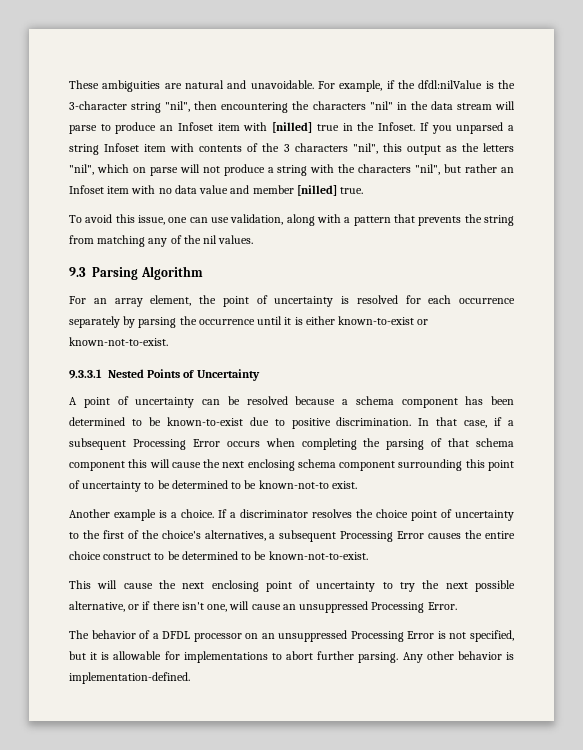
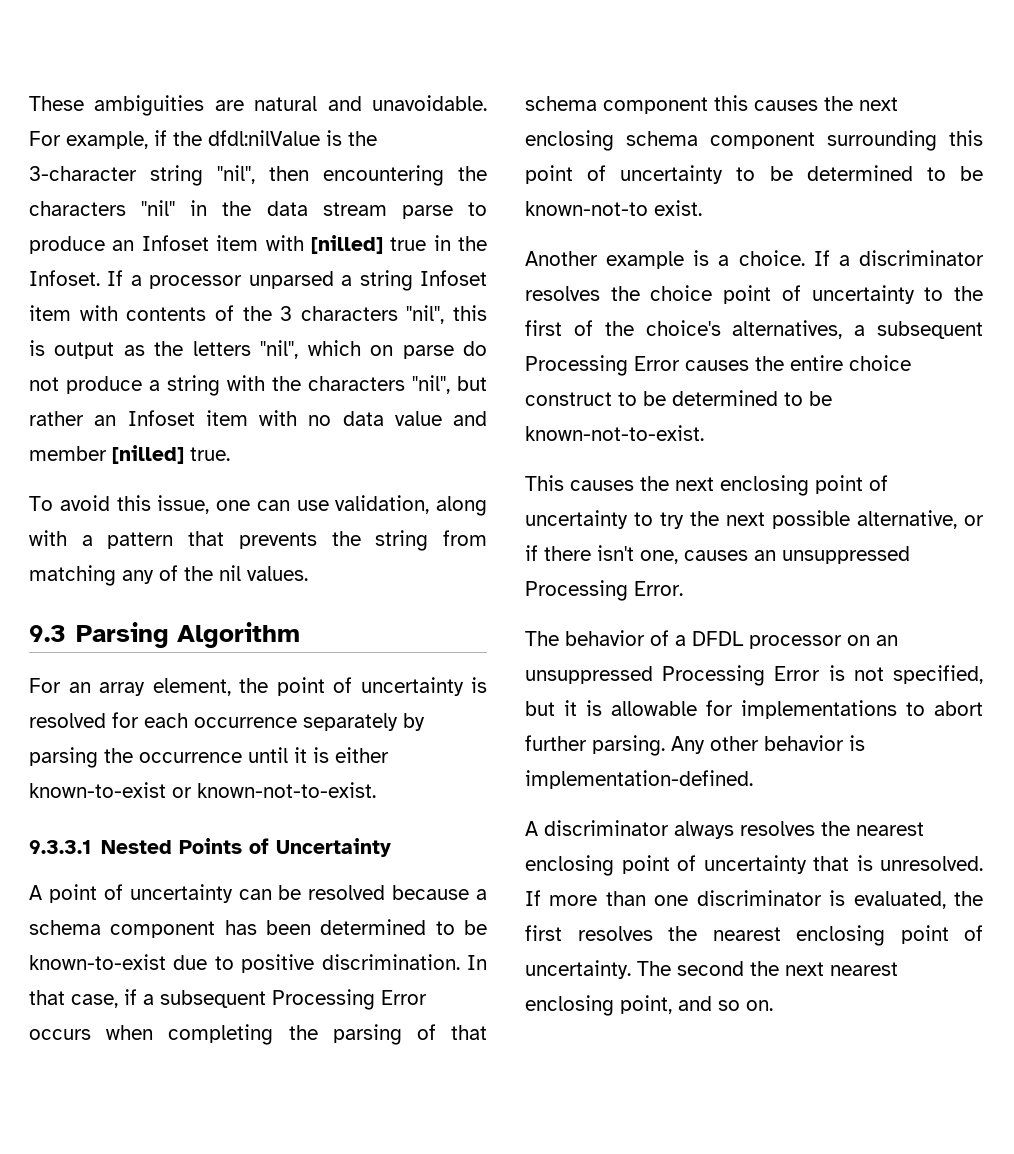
[494,101,515,110] will -> (387, 209) none
[431,125,452,134] you -> [130,275,243,289] a processor
(402, 147) none -> [29,340,45,356] is
[179,164,200,173] will -> [463,341,488,356] do
[149,459,201,468] will cause -> [754,100,818,111] causes
[97,580,153,589] will cause -> [570,480,634,491] causes
[229,601,281,610] will cause -> [684,550,748,561] causes
(190, 678) none -> [525,820,924,839] [525,855,983,876] [525,890,983,909] [525,925,983,946] [525,960,898,979] [525,995,773,1016] // A discriminator always resolves the nearest enclosing point of uncertainty that is unresolved. If more than one discriminator is evaluated, the first resolves the nearest enclosing point of uncertainty. The second the next nearest enclosing point, and so on.

